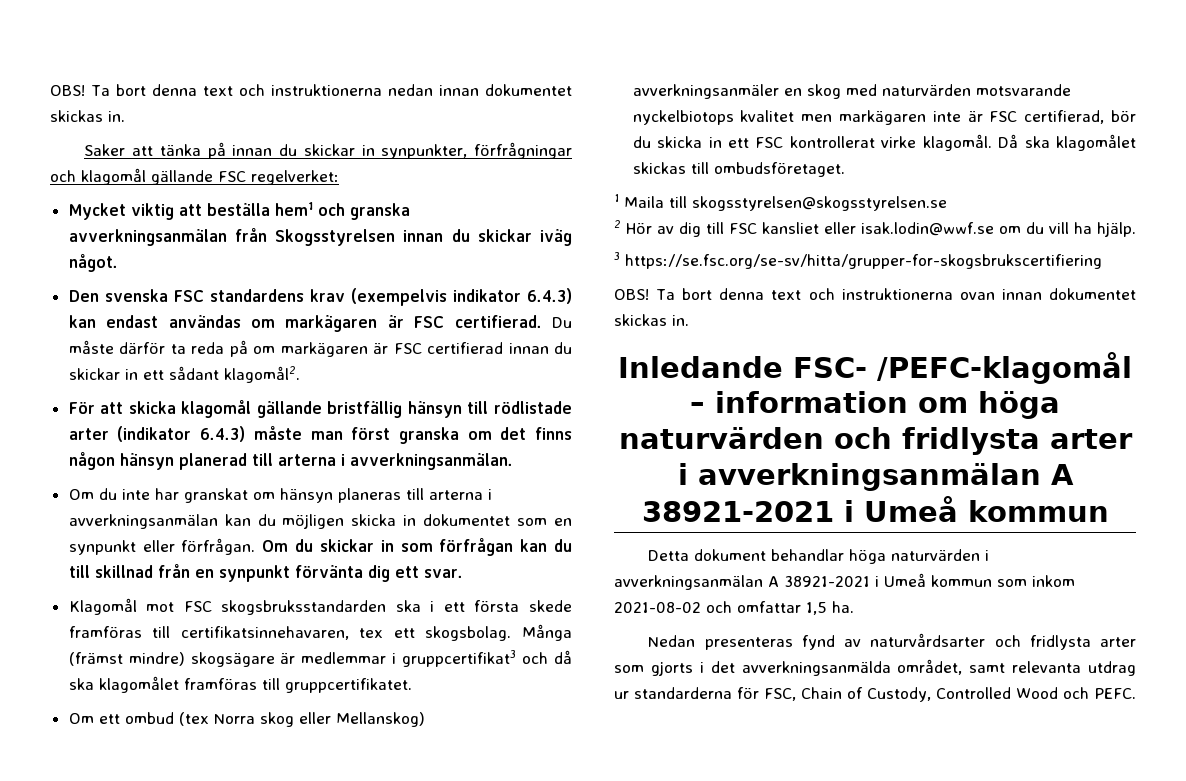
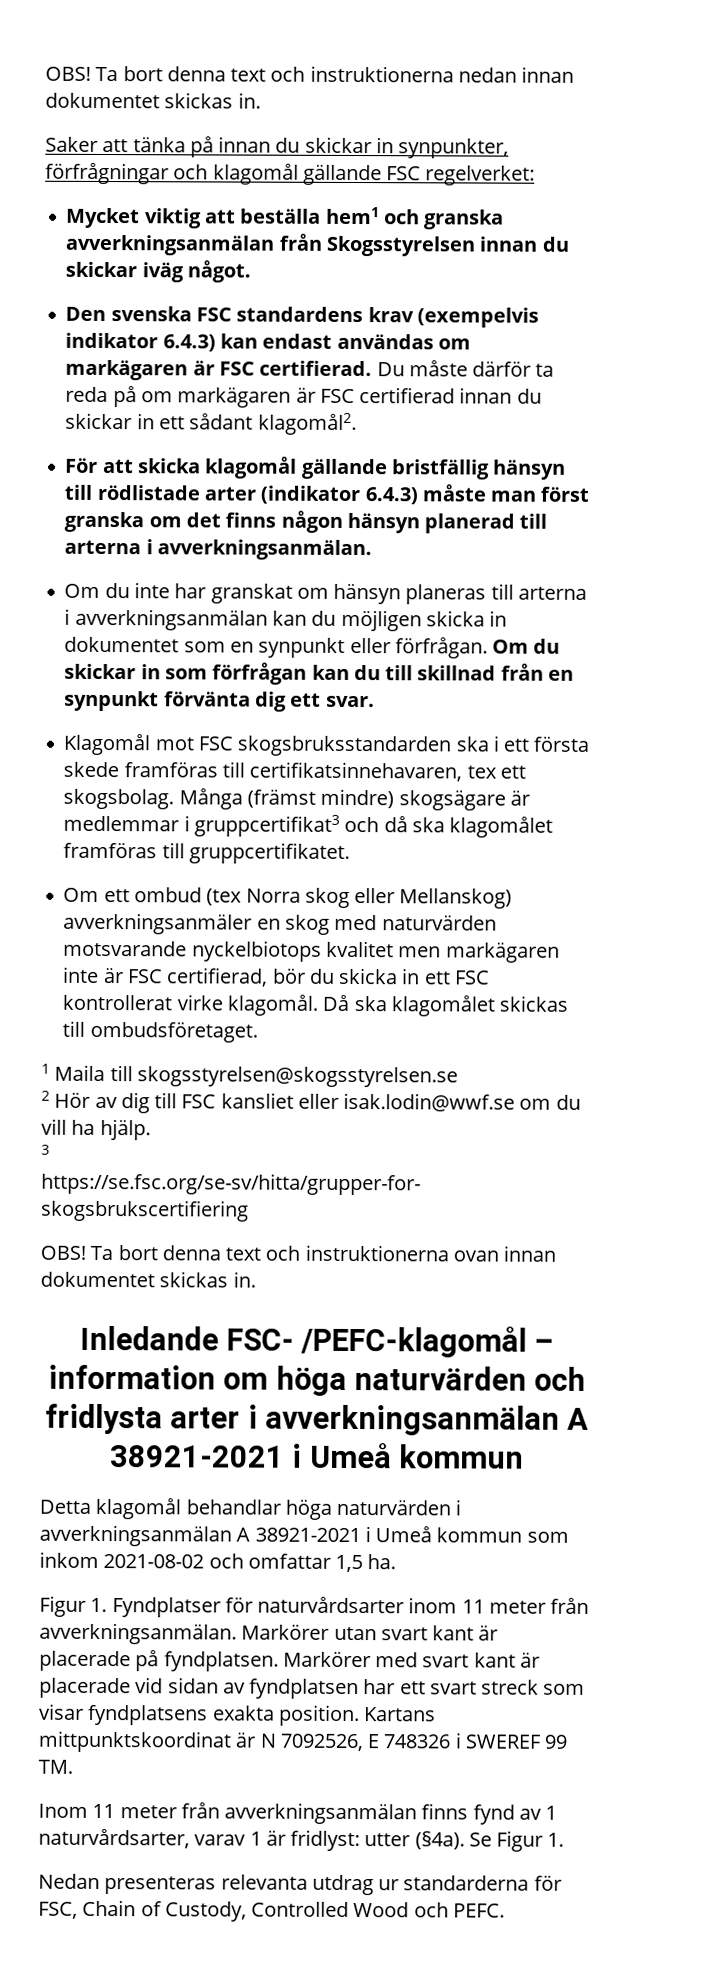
[694,549,767,561] dokument -> [95,1497,182,1520] klagomål
[648,633,1136,650] [614,659,1006,676] Nedan presenteras fynd av naturvårdsarter och fridlysta arter som gjorts i det avverkningsanmälda området, samt -> [39,1595,590,1618] [39,1622,499,1645] [39,1650,540,1672] [39,1677,586,1700] [39,1703,437,1727] [38,1730,568,1753] [38,1759,73,1774] [38,1802,558,1825] [38,1828,565,1852] [38,1873,217,1895] Figur 1. Fyndplatser för naturvårdsarter inom 11 meter från avverkningsanmälan. Markörer utan svart kant är placerade på fyndplatsen. Markörer med svart kant är placerade vid sidan av fyndplatsen har ett svart streck som visar fyndplatsens exakta position. Kartans mittpunktskoordinat är N 7092526, E 748326 i SWEREF 99 TM. // Inom 11 meter från avverkningsanmälan finns fynd av 1 naturvårdsarter, varav 1 är fridlyst: utter (§4a). Se Figur 1. // Nedan presenteras

